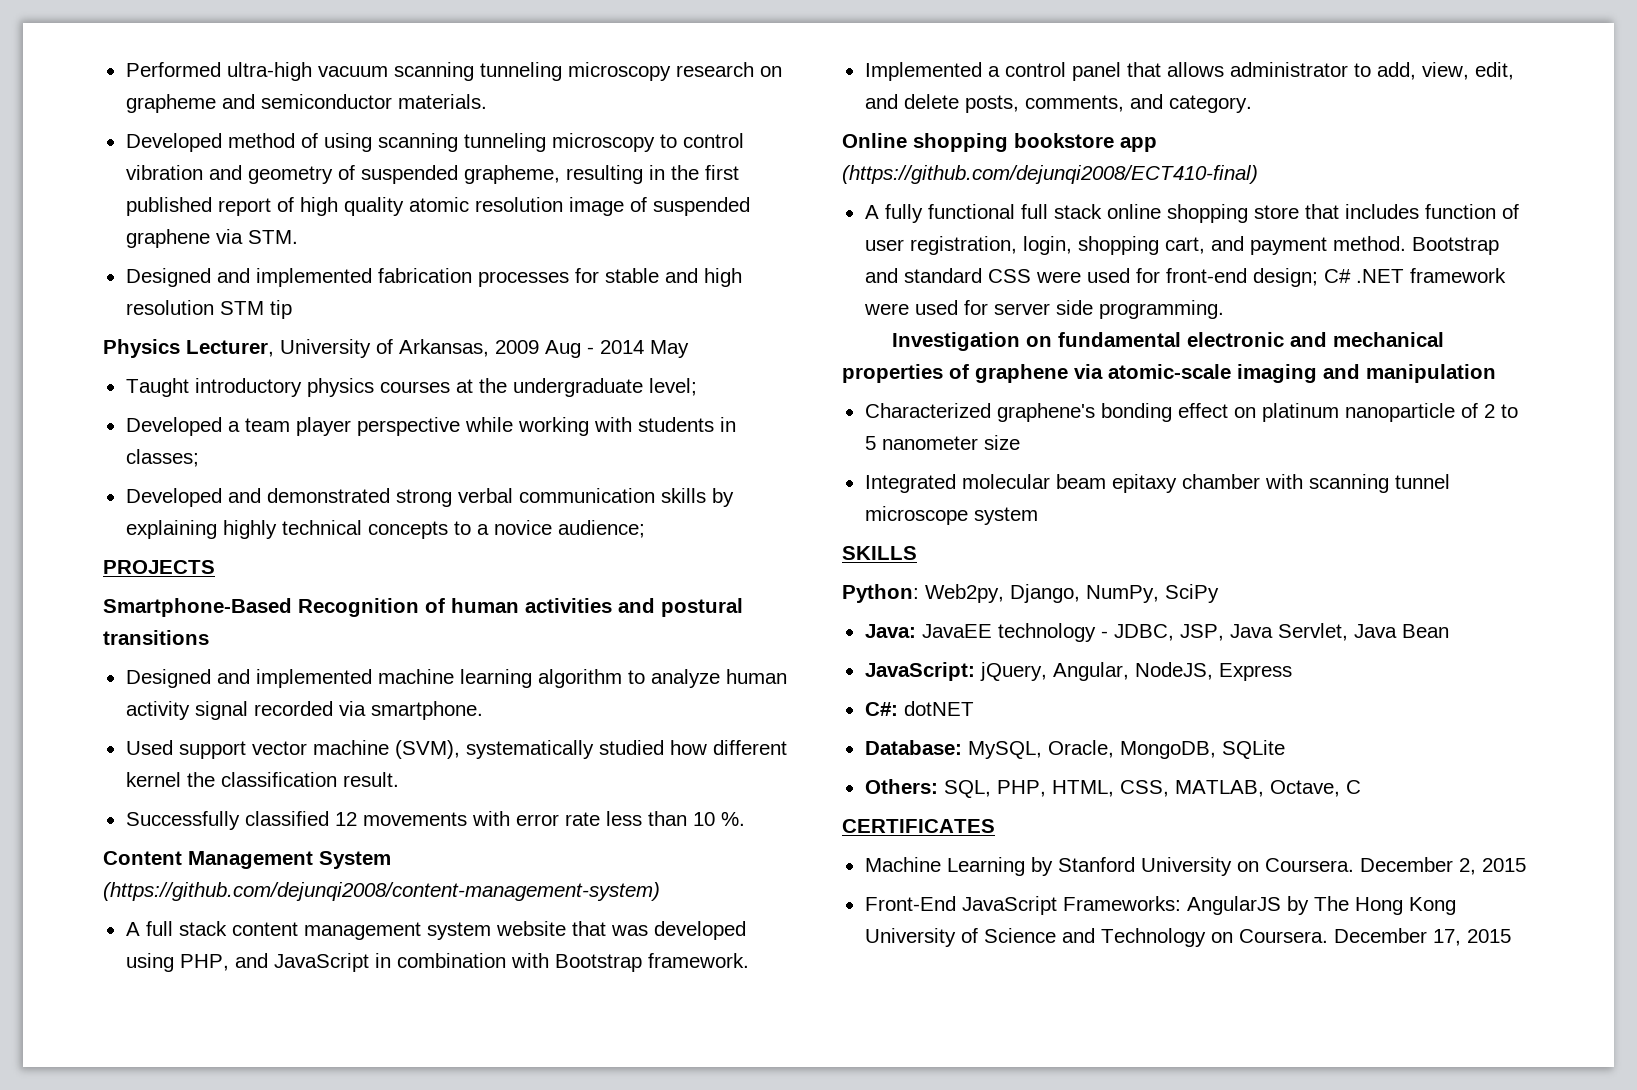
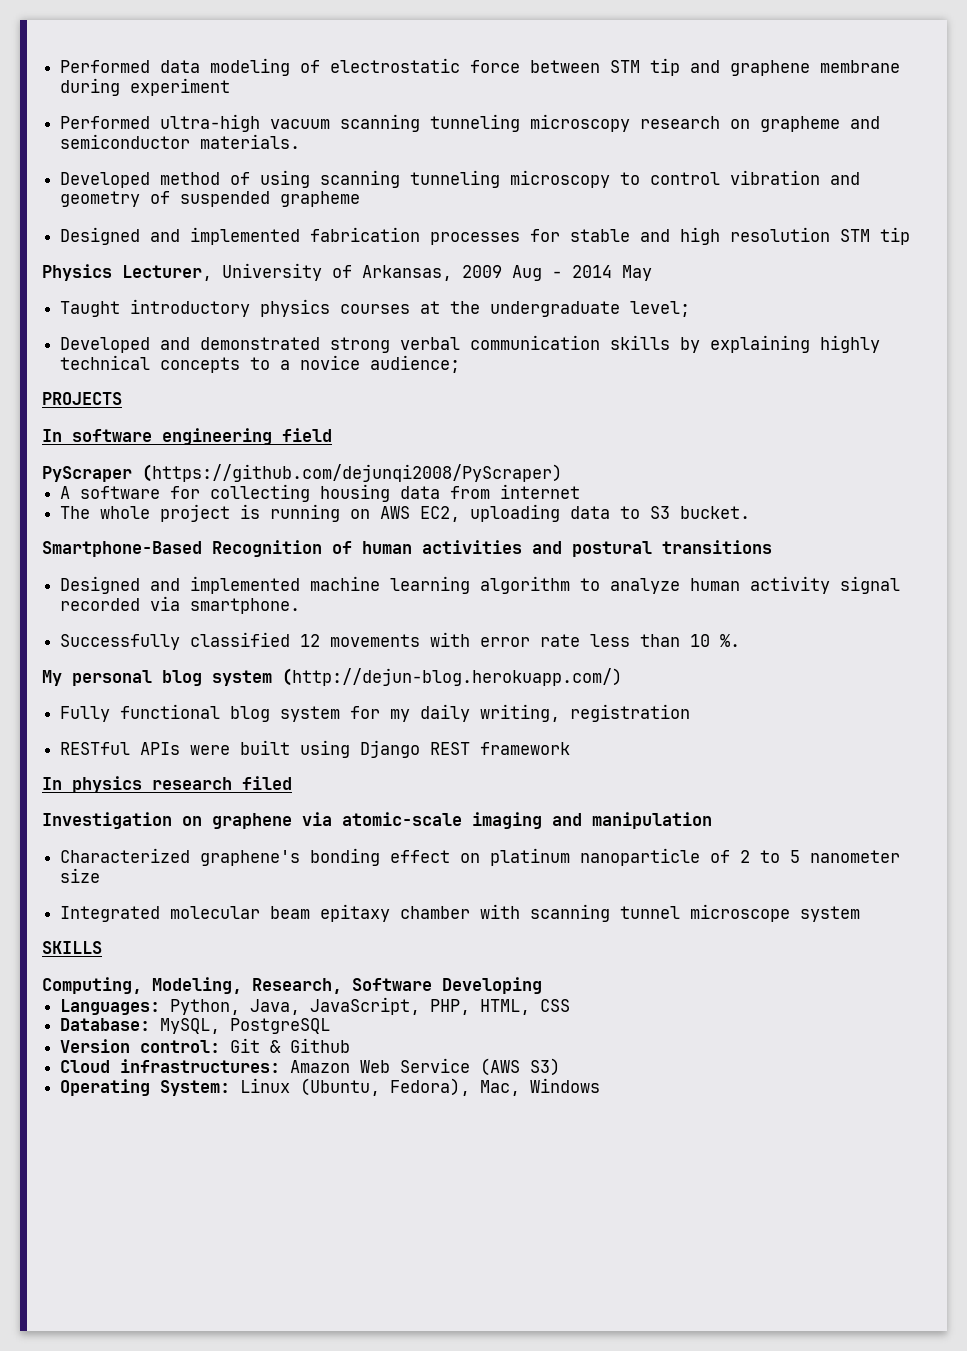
[125,62,221,77] Performed -> [60,58,901,76] [60,78,231,96] [60,116,151,129] Performed data modeling of electrostatic force between STM tip and graphene membrane during experiment // Performed
[463,165,739,184] [125,197,750,216] [125,229,298,248] grapheme, resulting in the first published report of high quality atomic resolution image of suspended graphene via STM. -> [280,191,361,207] grapheme
[125,417,736,436] [125,449,199,467] // Developed a team player perspective while working with students in classes; -> (691, 309) none
(215, 567) none -> [42,428,332,445] [42,464,562,482] [60,484,581,502] [60,504,751,522] // In software engineering field // PyScraper (https://github.com/dejunqi2008/PyScraper) // A software for collecting housing data from internet // The whole project is running on AWS EC2, uploading data to S3 bucket.
[125,740,787,759] [125,772,399,787] // Used support vector machine (SVM), systematically studied how different kernel the classification result. -> (301, 606) none
[103,851,391,869] [103,882,660,901] [125,921,746,940] [125,953,749,972] [864,62,1514,81] [864,94,1252,113] [842,133,1157,152] [842,165,1258,184] [864,204,1519,223] [864,236,1499,255] [864,268,1506,287] [863,300,1224,319] [892,332,1445,351] [842,364,969,383] Content Management System (https://github.com/dejunqi2008/content-management-system) // A full stack content management system website that was developed using PHP, and JavaScript in combination with Bootstrap framework. // Implemented a control panel that allows administrator to add, view, edit, and delete posts, comments, and category. // Online shopping bookstore app (https://github.com/dejunqi2008/ECT410-final) // A fully functional full stack online shopping store that includes function of user registration, login, shopping cart, and payment method. Bootstrap and standard CSS were used for front-end design; C# .NET framework were used for server side programming. // Investigation on fundamental electronic and mechanical properties of -> [42,668,622,686] [60,704,691,722] [60,740,571,758] [42,776,292,793] [42,812,202,829] My personal blog system (http://dejun-blog.herokuapp.com/) // Fully functional blog system for my daily writing, registration // RESTful APIs were built using Django REST framework // In physics research filed // Investigation on
[842,584,1219,603] [864,623,1449,642] [864,662,1292,681] [864,701,974,716] [864,740,1285,759] [864,779,1361,798] [842,819,995,833] [864,857,1526,876] [864,896,1456,915] [864,928,1511,947] Python: Web2py, Django, NumPy, SciPy // Java: JavaEE technology - JDBC, JSP, Java Servlet, Java Bean // JavaScript: jQuery, Angular, NodeJS, Express // C#: dotNET // Database: MySQL, Oracle, MongoDB, SQLite // Others: SQL, PHP, HTML, CSS, MATLAB, Octave, C // CERTIFICATES // Machine Learning by Stanford University on Coursera. December 2, 2015 // Front-End JavaScript Frameworks: AngularJS by The Hong Kong University of Science and Technology on Coursera. December 17, 2015 -> [42,977,542,994] [60,997,571,1015] [60,1018,331,1034] [60,1038,351,1053] [60,1058,561,1076] [60,1078,601,1096] Computing, Modeling, Research, Software Developing // Languages: Python, Java, JavaScript, PHP, HTML, CSS // Database: MySQL, PostgreSQL // Version control: Git & Github // Cloud infrastructures: Amazon Web Service (AWS S3) // Operating System: Linux (Ubuntu, Fedora), Mac, Windows

